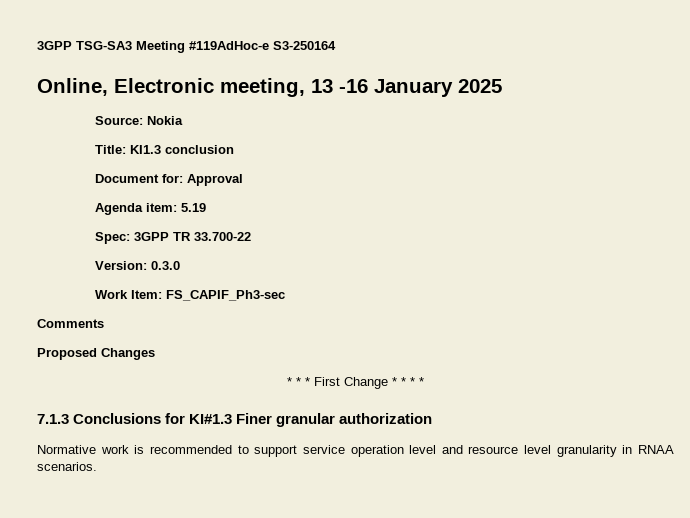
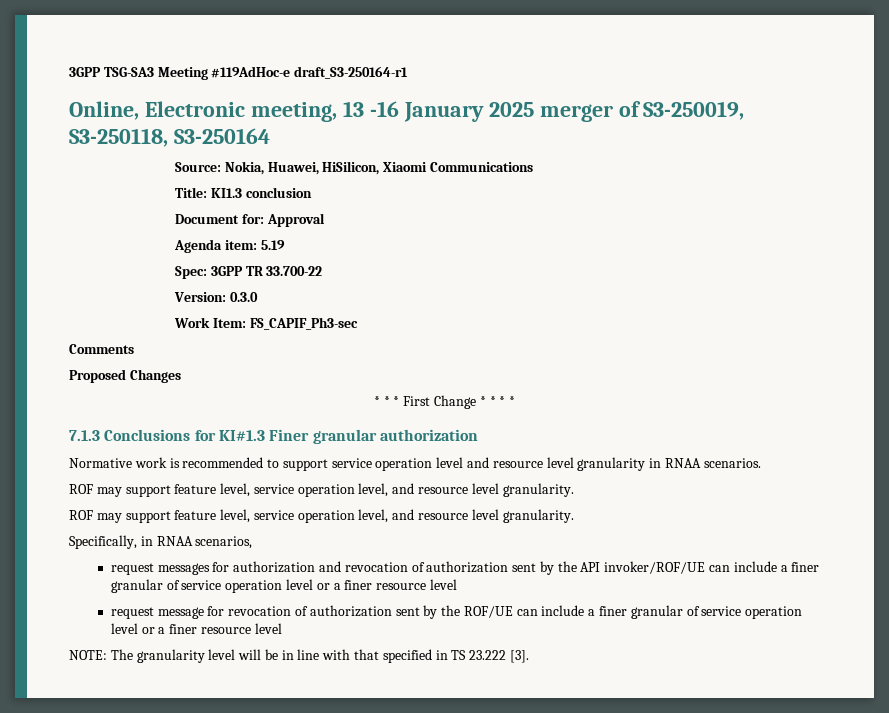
[273,41,336,50] S3-250164 -> [294,66,409,79] draft_S3-250164-r1
[95,116,184,125] // Source: Nokia -> [539,101,745,122] [69,128,270,147] [175,161,533,175] merger of S3-250019, S3-250118, S3-250164 // Source: Nokia, Huawei, HiSilicon, Xiaomi Communications
(97, 466) none -> [69,483,574,497] [69,509,574,523] [69,535,253,549] [110,561,820,575] [110,579,457,593] [110,605,803,619] [110,623,282,634] [69,649,529,663] // ROF may support feature level, service operation level, and resource level granularity. // ROF may support feature level, service operation level, and resource level granularity. // Specifically, in RNAA scenarios, // request messages for authorization and revocation of authorization sent by the API invoker/ROF/UE can include a finer granular of service operation level or a finer resource level // request message for revocation of authorization sent by the ROF/UE can include a finer granular of service operation level or a finer resource level // NOTE: The granularity level will be in line with that specified in TS 23.222 [3].

